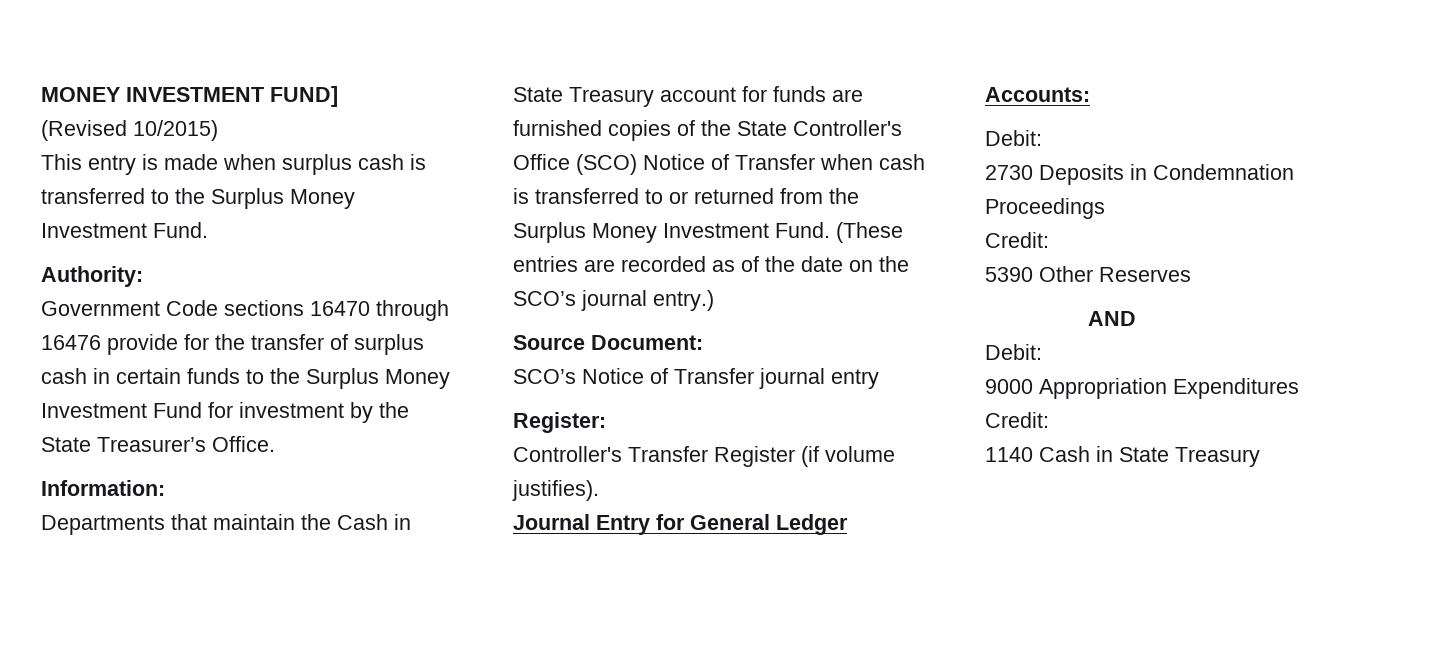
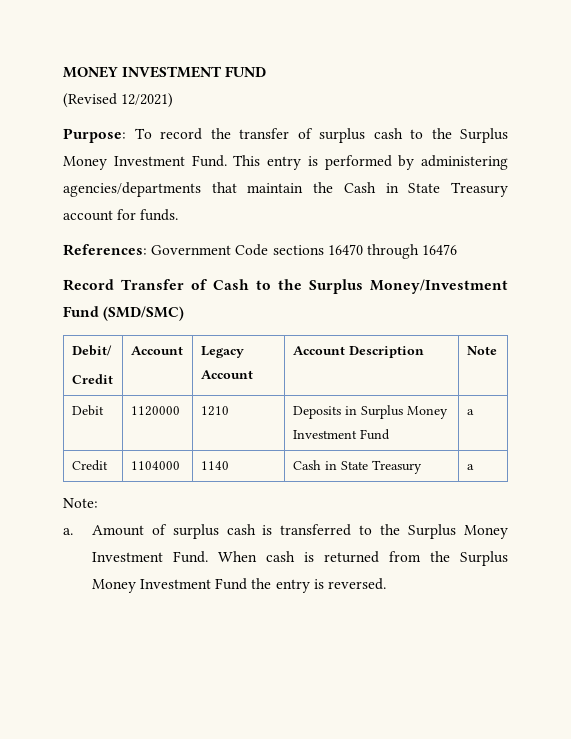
[270,86,338,107] FUND] -> [225,66,267,77] FUND
[133,120,218,141] [41,154,276,175] 10/2015) // This entry is made when -> [121,93,174,108] [63,128,508,143] [63,155,508,170] [63,182,509,197] [63,209,179,221] [63,244,458,259] [63,279,508,294] [63,306,185,321] [71,345,112,356] [71,374,113,384] [130,346,183,355] [200,346,244,358] [200,370,253,379] [292,346,424,358] [466,346,497,355] [71,405,104,416] [130,406,180,416] [200,406,229,416] [292,405,448,419] [292,429,390,440] [466,409,474,415] [71,460,108,471] [130,461,180,470] [200,461,229,470] [292,460,422,474] [466,464,474,470] [63,498,98,508] [63,524,167,536] 12/2021) // Purpose: To record the transfer of surplus cash to the Surplus Money Investment Fund. This entry is performed by administering agencies/departments that maintain the Cash in State Treasury account for funds. // References: Government Code sections 16470 through 16476 // Record Transfer of Cash to the Surplus Money/Investment Fund (SMD/SMC) // Debit/ // Credit | Account | Legacy Account | Account Description | Note // Debit | 1120000 | 1210 | Deposits in Surplus Money Investment Fund | a // Credit | 1104000 | 1140 | Cash in State Treasury | a // Note: // a. Amount of
[41,266,143,287] [41,300,449,321] [41,334,424,355] [41,368,450,389] [41,402,409,423] [41,436,275,452] [41,480,165,496] [41,514,411,535] [513,86,863,107] [513,120,902,141] [513,154,925,175] [513,188,688,204] // Authority: // Government Code sections 16470 through 16476 provide for the transfer of surplus cash in certain funds to the Surplus Money Investment Fund for investment by the State Treasurer’s Office. // Information: // Departments that maintain the Cash in State Treasury account for funds are furnished copies of the State Controller's Office (SCO) Notice of Transfer when cash is transferred to or -> [217,551,314,562] When cash is
[775,222,903,243] [513,256,909,272] [513,290,714,311] [513,335,703,350] [513,368,879,389] [513,412,606,433] [513,446,895,467] [512,480,599,501] [513,514,848,535] [985,87,1090,102] [985,130,1042,146] [985,164,1294,185] [985,198,1105,219] [985,232,1049,248] [985,266,1191,282] [1087,311,1136,326] [985,344,1042,360] [985,378,1299,399] [985,412,1049,428] [985,446,1260,467] Fund. (These entries are recorded as of the date on the SCO’s journal entry.) // Source Document: // SCO’s Notice of Transfer journal entry // Register: // Controller's Transfer Register (if volume justifies). // Journal Entry for General Ledger Accounts: // Debit: // 2730 Deposits in Condemnation Proceedings // Credit: // 5390 Other Reserves // AND // Debit: // 9000 Appropriation Expenditures // Credit: // 1140 Cash in State Treasury -> [215,578,386,593] Fund the entry is reversed.

